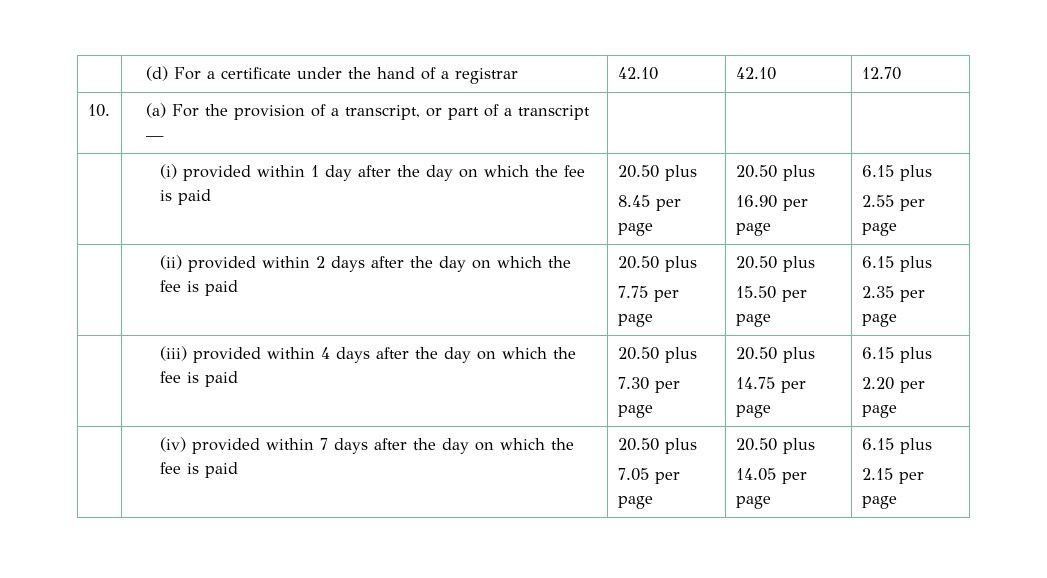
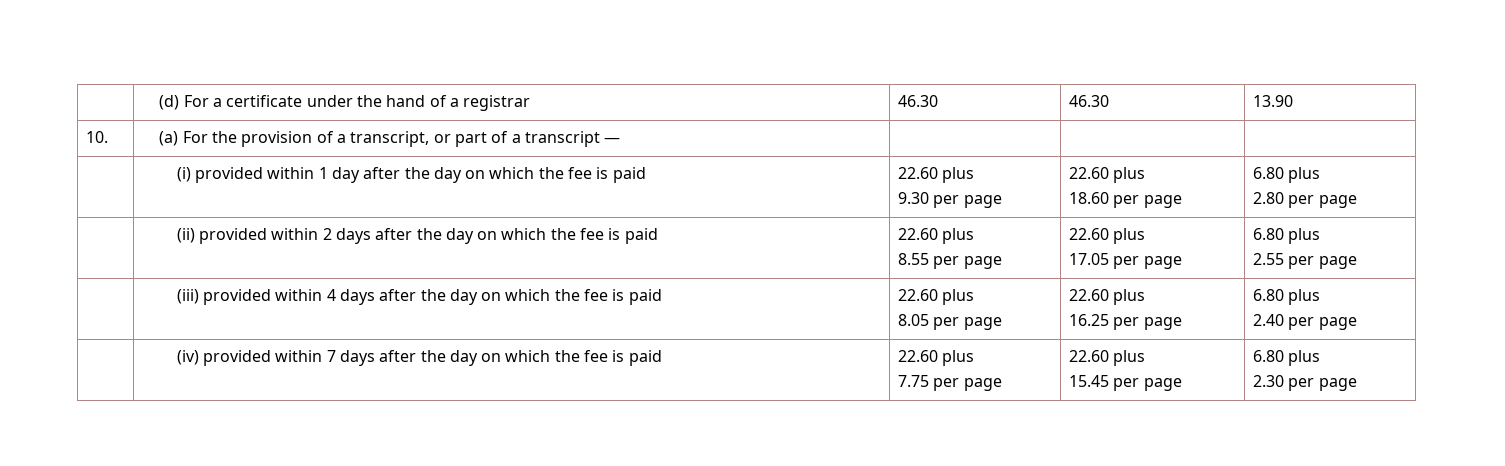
[617,67,658,80] [735,67,776,80] [861,67,901,80] 42.10 | 42.10 | 12.70 -> [898,95,939,107] [1069,95,1110,107] [1253,95,1294,107] 46.30 | 46.30 | 13.90
[617,165,697,181] [617,195,681,211] [617,223,653,236] [735,165,815,181] [735,195,808,211] [735,223,771,236] [861,165,932,181] [861,195,894,207] 20.50 plus // 8.45 per page | 20.50 plus // 16.90 per page | 6.15 plus // 2.55 -> [898,167,975,183] [898,192,1002,208] [1069,167,1146,183] [1069,192,1182,208] [1253,167,1321,183] [1253,192,1285,204] 22.60 plus // 9.30 per page | 22.60 plus // 18.60 per page | 6.80 plus // 2.80
[617,256,697,272] [617,286,679,302] [617,314,653,327] [735,256,815,272] [735,286,807,302] [735,314,771,327] [861,256,932,272] [861,286,894,298] 20.50 plus // 7.75 per page | 20.50 plus // 15.50 per page | 6.15 plus // 2.35 -> [898,228,975,244] [898,253,1002,269] [1069,228,1146,244] [1069,253,1182,269] [1253,228,1321,244] [1253,253,1285,265] 22.60 plus // 8.55 per page | 22.60 plus // 17.05 per page | 6.80 plus // 2.55
[617,347,697,363] [617,377,680,393] [617,405,653,418] [735,347,815,363] [735,377,806,393] [735,405,771,418] [861,347,932,363] [861,377,894,390] 20.50 plus // 7.30 per page | 20.50 plus // 14.75 per page | 6.15 plus // 2.20 -> [898,289,975,305] [898,314,1002,330] [1069,289,1146,305] [1069,314,1182,330] [1253,289,1321,305] [1253,314,1285,326] 22.60 plus // 8.05 per page | 22.60 plus // 16.25 per page | 6.80 plus // 2.40
[617,438,697,454] [617,468,680,484] [617,496,653,509] [735,438,815,454] [735,468,807,484] [735,496,771,509] [861,438,932,454] [861,468,893,480] 20.50 plus // 7.05 per page | 20.50 plus // 14.05 per page | 6.15 plus // 2.15 -> [898,350,975,366] [898,375,1002,391] [1069,350,1146,366] [1069,375,1182,391] [1253,350,1321,366] [1253,375,1285,387] 22.60 plus // 7.75 per page | 22.60 plus // 15.45 per page | 6.80 plus // 2.30

